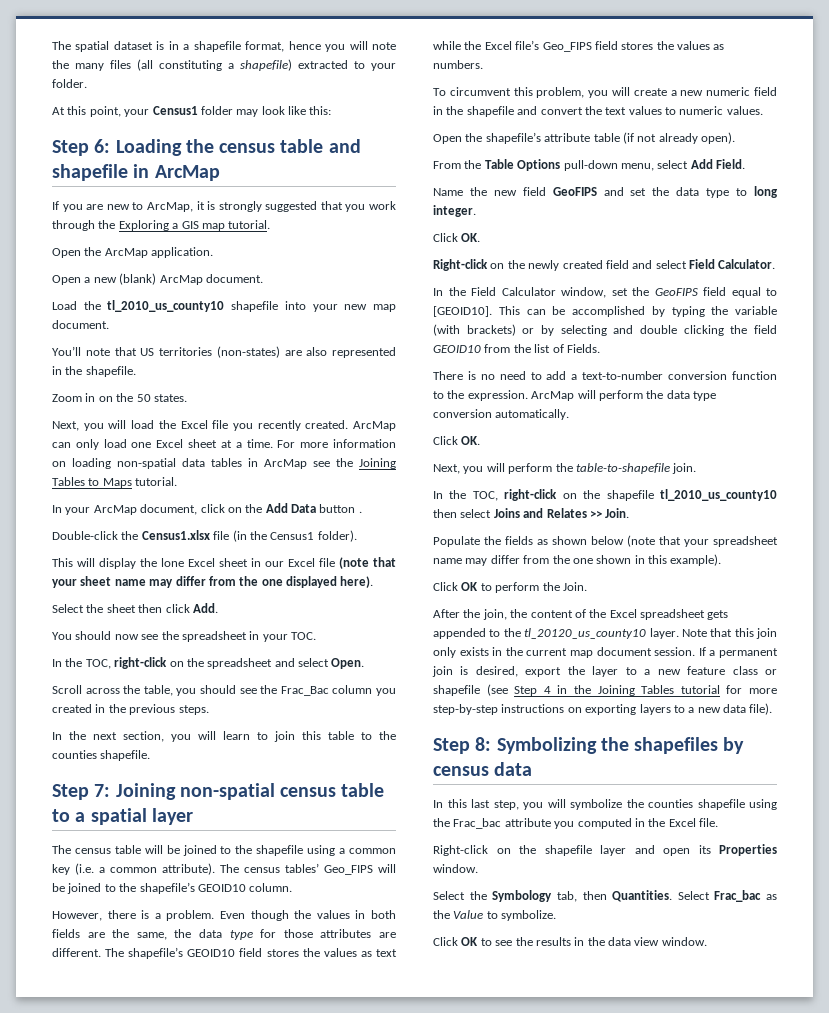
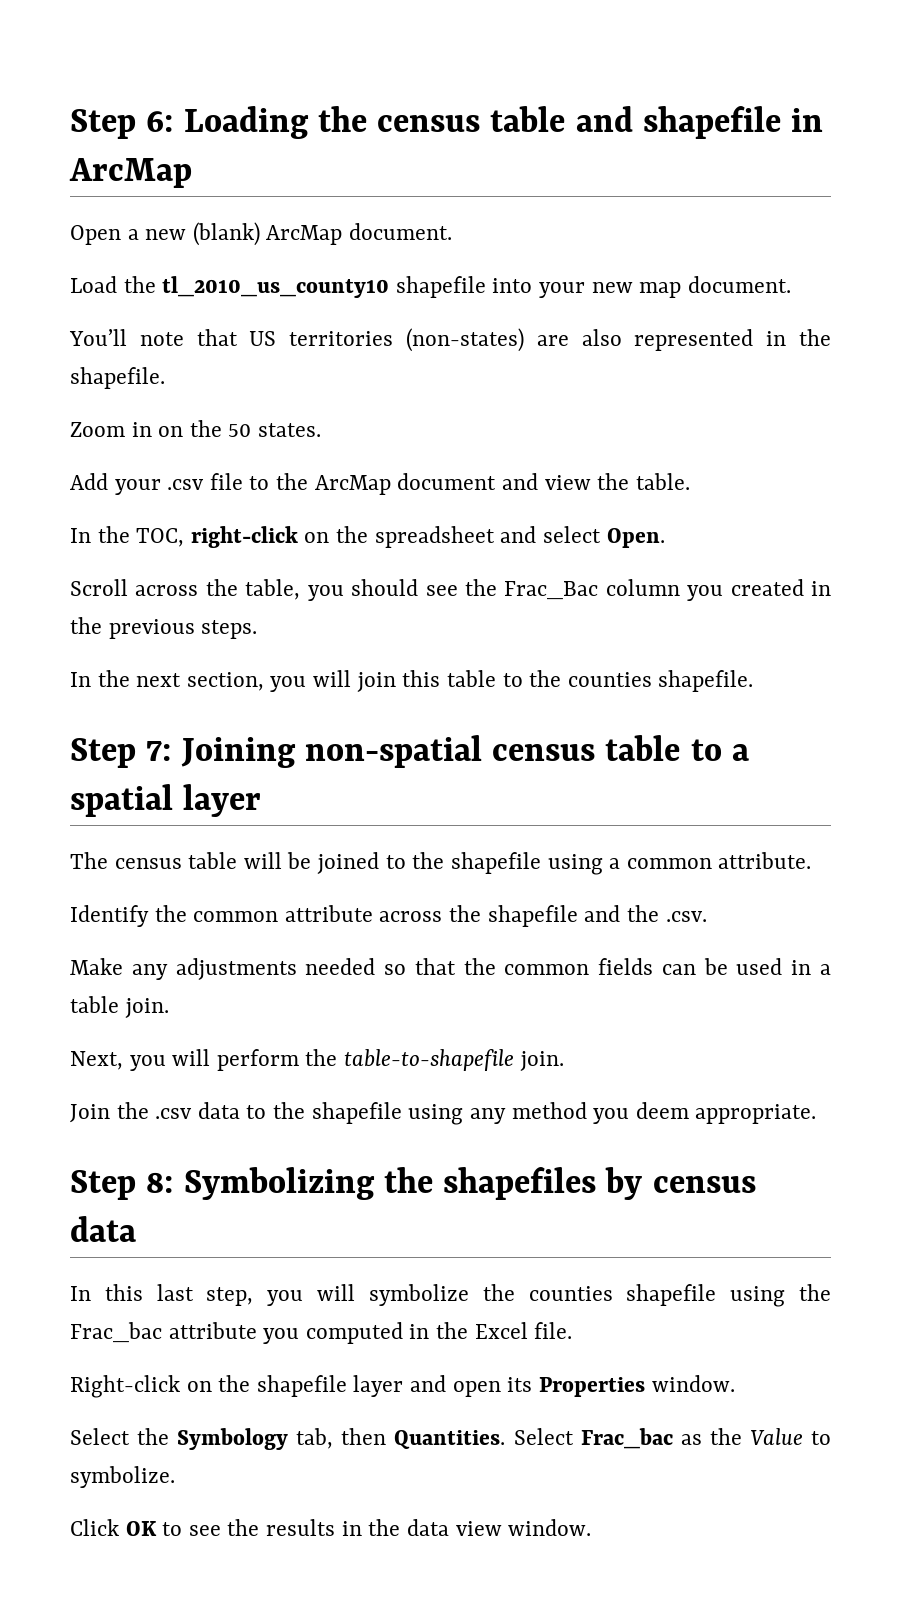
[52,41,396,52] [52,59,396,71] [52,79,87,88] [52,106,332,117] The spatial dataset is in a shapefile format, hence you will note the many files (all constituting a shapefile) extracted to your folder. // At this point, your Census1 folder may look like this: // -> (70, 124) none
[52,201,396,212] [52,220,271,231] [52,247,214,258] // If you are new to ArcMap, it is strongly suggested that you work through the Exploring a GIS map tutorial. // Open the ArcMap application. -> (192, 173) none
[52,420,396,431] [52,439,396,450] [52,458,396,469] [52,477,178,488] [52,503,362,515] [52,530,357,542] [52,557,396,569] [52,576,374,588] [52,603,218,613] [52,631,316,642] Next, you will load the Excel file you recently created. ArcMap can only load one Excel sheet at a time. For more information on loading non-spatial data tables in ArcMap see the Joining Tables to Maps tutorial. // In your ArcMap document, click on the Add Data button . // Double-click the Census1.xlsx file (in the Census1 folder). // This will display the lone Excel sheet in our Excel file (note that your sheet name may differ from the one displayed here). // Select the sheet then click Add. // You should now see the spreadsheet in your TOC. -> [70,473,690,495] Add your .csv file to the ArcMap document and view the table.
[223,731,268,740] learn to -> (352, 678) none
[52,863,396,875] [52,882,293,894] [52,910,396,921] [52,929,396,940] [52,947,397,959] [433,40,725,52] [433,60,483,69] [433,87,777,98] [433,106,763,117] [433,132,735,144] [433,159,745,171] [433,186,778,198] [433,205,476,217] [433,233,481,242] [433,259,776,271] [433,287,777,298] [433,306,777,317] [433,324,777,336] [433,344,600,353] [433,371,777,380] [433,390,716,401] [433,409,570,420] [433,436,481,445] key (i.e. a common attribute). The census tables’ Geo_FIPS will be joined to the shapefile’s GEOID10 column. // However, there is a problem. Even though the values in both fields are the same, the data type for those attributes are different. The shapefile’s GEOID10 field stores the values as text while the Excel file’s Geo_FIPS field stores the values as numbers. // To circumvent this problem, you will create a new numeric field in the shapefile and convert the text values to numeric values. // Open the shapefile’s attribute table (if not already open). // From the Table Options pull-down menu, select Add Field. // Name the new field GeoFIPS and set the data type to long integer. // Click OK. // Right-click on the newly created field and select Field Calculator. // In the Field Calculator window, set the GeoFIPS field equal to [GEOID10]. This can be accomplished by typing the variable (with brackets) or by selecting and double clicking the field GEOID10 from the list of Fields. // There is no need to add a text-to-number conversion function to the expression. ArcMap will perform the data type conversion automatically. // Click OK. -> [718,852,812,869] [70,905,707,927] [70,958,831,980] [70,996,169,1018] attribute. // Identify the common attribute across the shapefile and the .csv. // Make any adjustments needed so that the common fields can be used in a table join.
[433,489,777,501] [433,508,630,518] [433,535,778,547] [433,554,722,566] [433,582,587,593] [433,609,729,620] [433,628,777,639] [433,647,778,658] [432,666,777,677] [433,684,777,696] [433,703,773,715] In the TOC, right-click on the shapefile tl_2010_us_county10 then select Joins and Relates >> Join. // Populate the fields as shown below (note that your spreadsheet name may differ from the one shown in this example). // Click OK to perform the Join. // After the join, the content of the Excel spreadsheet gets appended to the tl_20120_us_county10 layer. Note that this join only exists in the current map document session. If a permanent join is desired, export the layer to a new feature class or shapefile (see Step 4 in the Joining Tables tutorial for more step-by-step instructions on exporting layers to a new data file). -> [70,1102,817,1125] Join the .csv data to the shapefile using any method you deem appropriate.

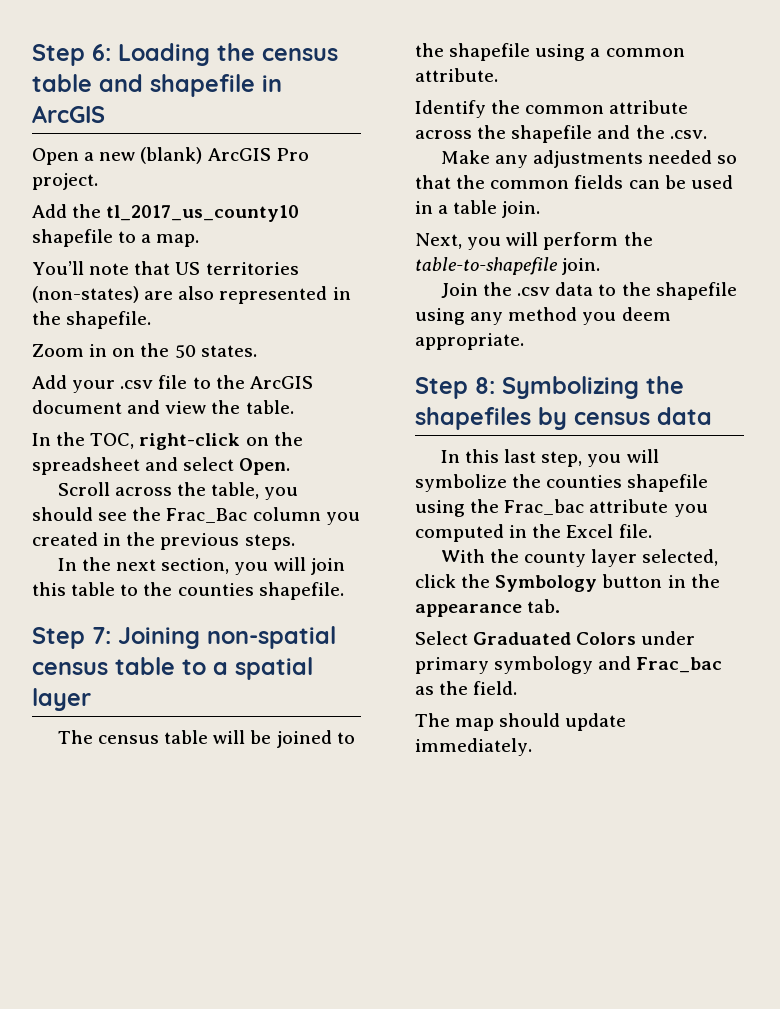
[69,158,192,188] ArcMap -> [32,105,105,123] ArcGIS
[266,223,453,245] [70,276,791,298] ArcMap document. // Load the tl_2010_us_county10 shapefile into your new map document. -> [207,148,309,161] [32,173,98,190] [32,204,300,222] [32,229,200,247] ArcGIS Pro project. // Add the tl_2017_us_county10 shapefile to a map.
[314,475,391,495] ArcMap -> [249,376,313,389] ArcGIS
[70,1375,735,1398] [70,1428,831,1450] [70,1466,175,1488] [70,1519,592,1536] Right-click on the shapefile layer and open its Properties window. // Select the Symbology tab, then Quantities. Select Frac_bac as the Value to symbolize. // Click OK to see the results in the data view window. -> [440,549,719,567] [415,574,720,592] [415,599,561,617] [415,631,696,645] [415,656,723,674] [415,681,518,695] [415,713,627,731] [415,738,532,756] With the county layer selected, click the Symbology button in the appearance tab. // Select Graduated Colors under primary symbology and Frac_bac as the field. // The map should update immediately.

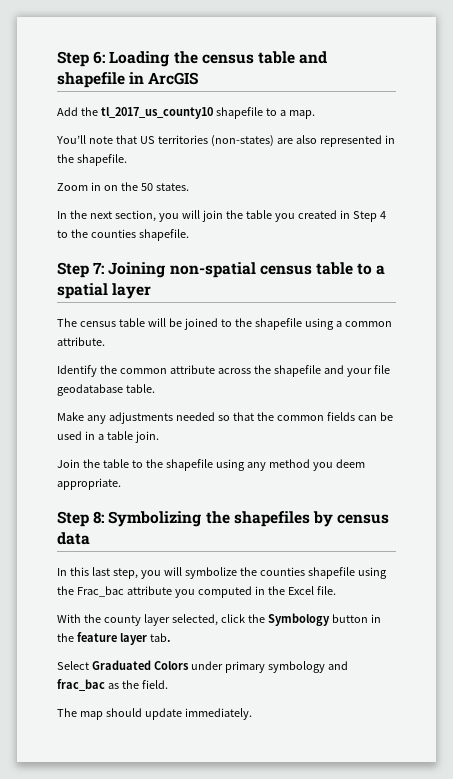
[32,147,309,165] [32,173,98,190] // Open a new (blank) ArcGIS Pro project. -> (199, 78) none
[32,375,313,393] [32,400,294,414] [32,432,303,450] [32,457,291,475] [57,482,299,500] [32,507,360,525] [32,532,295,550] // Add your .csv file to the ArcGIS document and view the table. // In the TOC, right-click on the spreadsheet and select Open. // Scroll across the table, you should see the Frac_Bac column you created in the previous steps. -> (189, 187) none
[32,582,116,596] this table -> [225,210,386,222] the table you created in Step 4
[635,125,707,139] the .csv. -> [346,365,390,377] [57,384,155,396] your file geodatabase table.
[415,232,653,250] [415,257,601,275] // Next, you will perform the table-to-shapefile join. -> (159, 437) none
[517,282,594,296] .csv data -> [102,459,129,468] table
[415,604,522,617] appearance -> [76,632,147,645] feature layer
[636,657,723,673] Frac_bac -> [57,679,105,691] frac_bac

